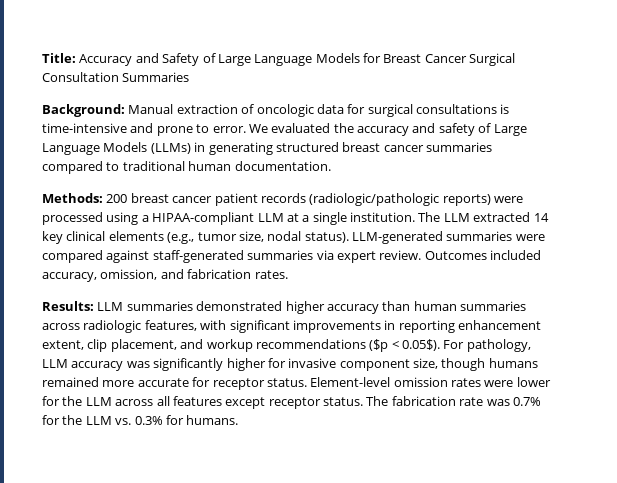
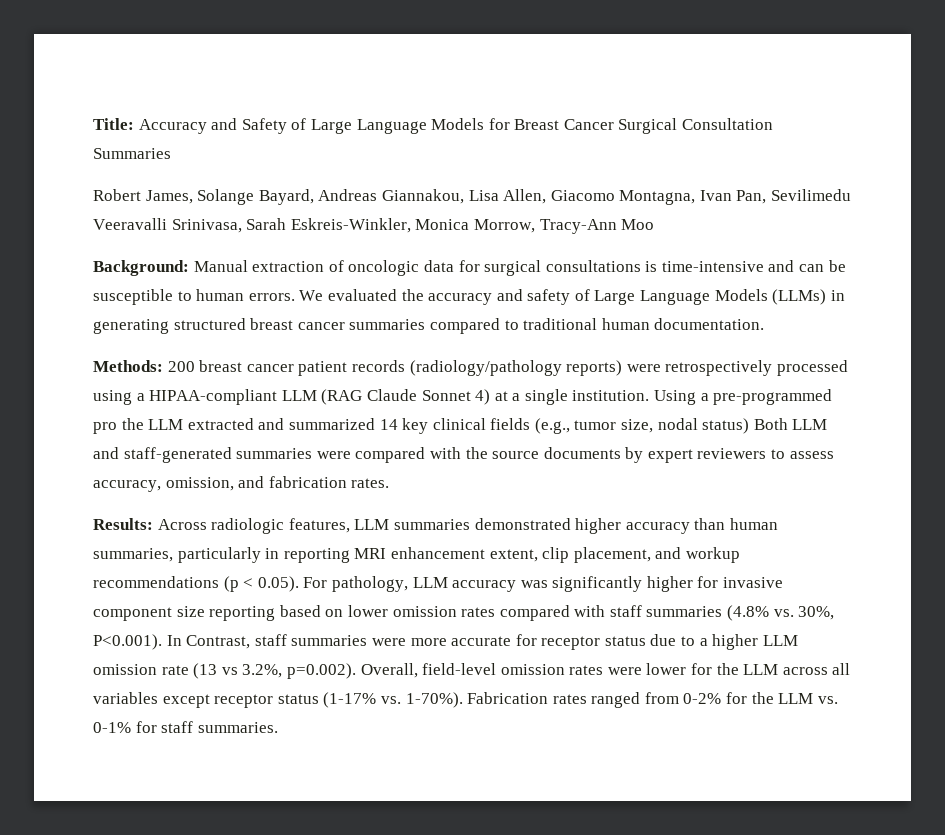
(190, 77) none -> [93,189,852,205] [93,218,655,234] // Robert James, Solange Bayard, Andreas Giannakou, Lisa Allen, Giacomo Montagna, Ivan Pan, Sevilimedu Veeravalli Srinivasa, Sarah Eskreis-Winkler, Monica Morrow, Tracy-Ann Moo
[156,124,246,136] prone to error. -> [799,260,846,272] [93,289,295,305] can be susceptible to human errors.
[309,193,440,206] (radiologic/pathologic -> [409,360,562,376] (radiology/pathology
(523, 199) none -> [665,360,773,376] retrospectively
[286,212,531,225] at a single institution. The LLM extracted -> [321,389,833,405] [93,418,375,434] (RAG Claude Sonnet 4) at a single institution. Using a pre-programmed pro the LLM extracted and summarized
[108,231,164,241] elements -> [490,418,531,430] fields
[304,231,545,244] [42,250,541,263] status). LLM-generated summaries were compared against staff-generated summaries via expert review. Outcomes included -> [702,418,828,434] [93,447,834,463] status) Both LLM and staff-generated summaries were compared with the source documents by expert reviewers to assess
(94, 306) none -> [157,518,350,534] Across radiologic features,
[460,301,526,311] [42,320,381,333] summaries across radiologic features, with significant improvements -> [93,547,261,563] summaries, particularly
(455, 326) none -> [354,548,387,559] MRI
[369,339,440,352] ($p < 0.05$). -> [223,576,299,592] (p < 0.05).
[413,358,538,371] [42,377,391,390] size, though humans remained more accurate for receptor status. Element-level -> [176,605,835,621] [93,634,798,650] [93,663,497,679] size reporting based on lower omission rates compared with staff summaries (4.8% vs. 30%, P<0.001). In Contrast, staff summaries were more accurate for receptor status due to a higher LLM omission rate (13 vs 3.2%, p=0.002). Overall, field-level
[172,396,222,406] features -> [93,692,158,704] variables
[323,396,541,406] [42,415,239,425] status. The fabrication rate was 0.7% for the LLM vs. 0.3% for humans. -> [277,692,838,708] [93,721,278,733] status (1-17% vs. 1-70%). Fabrication rates ranged from 0-2% for the LLM vs. 0-1% for staff summaries.

